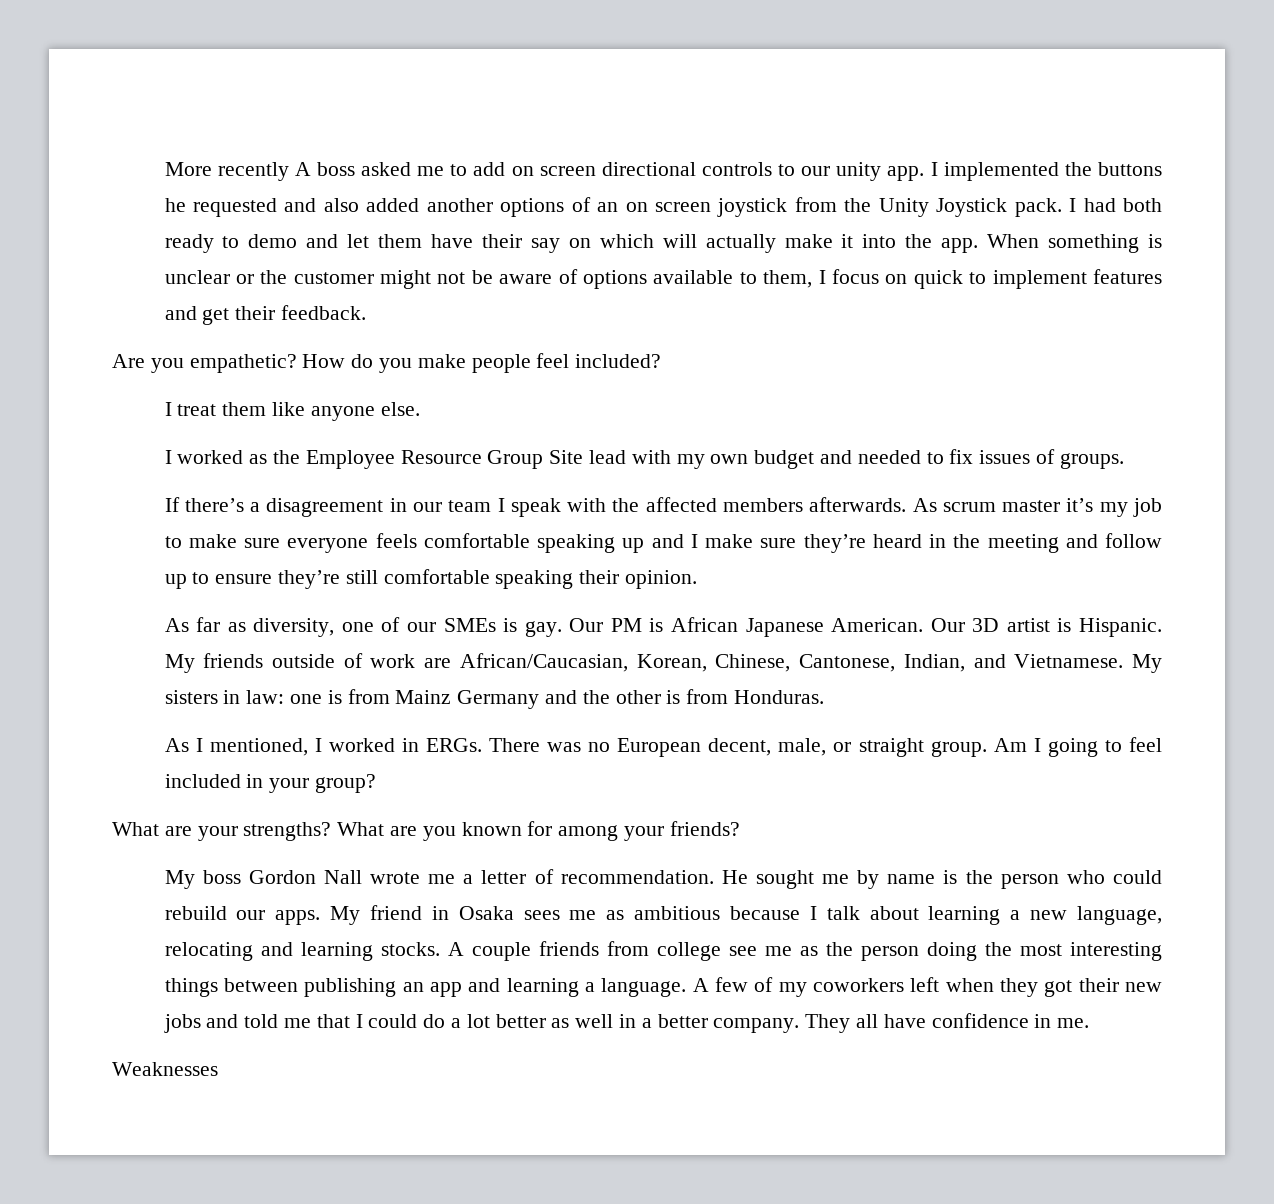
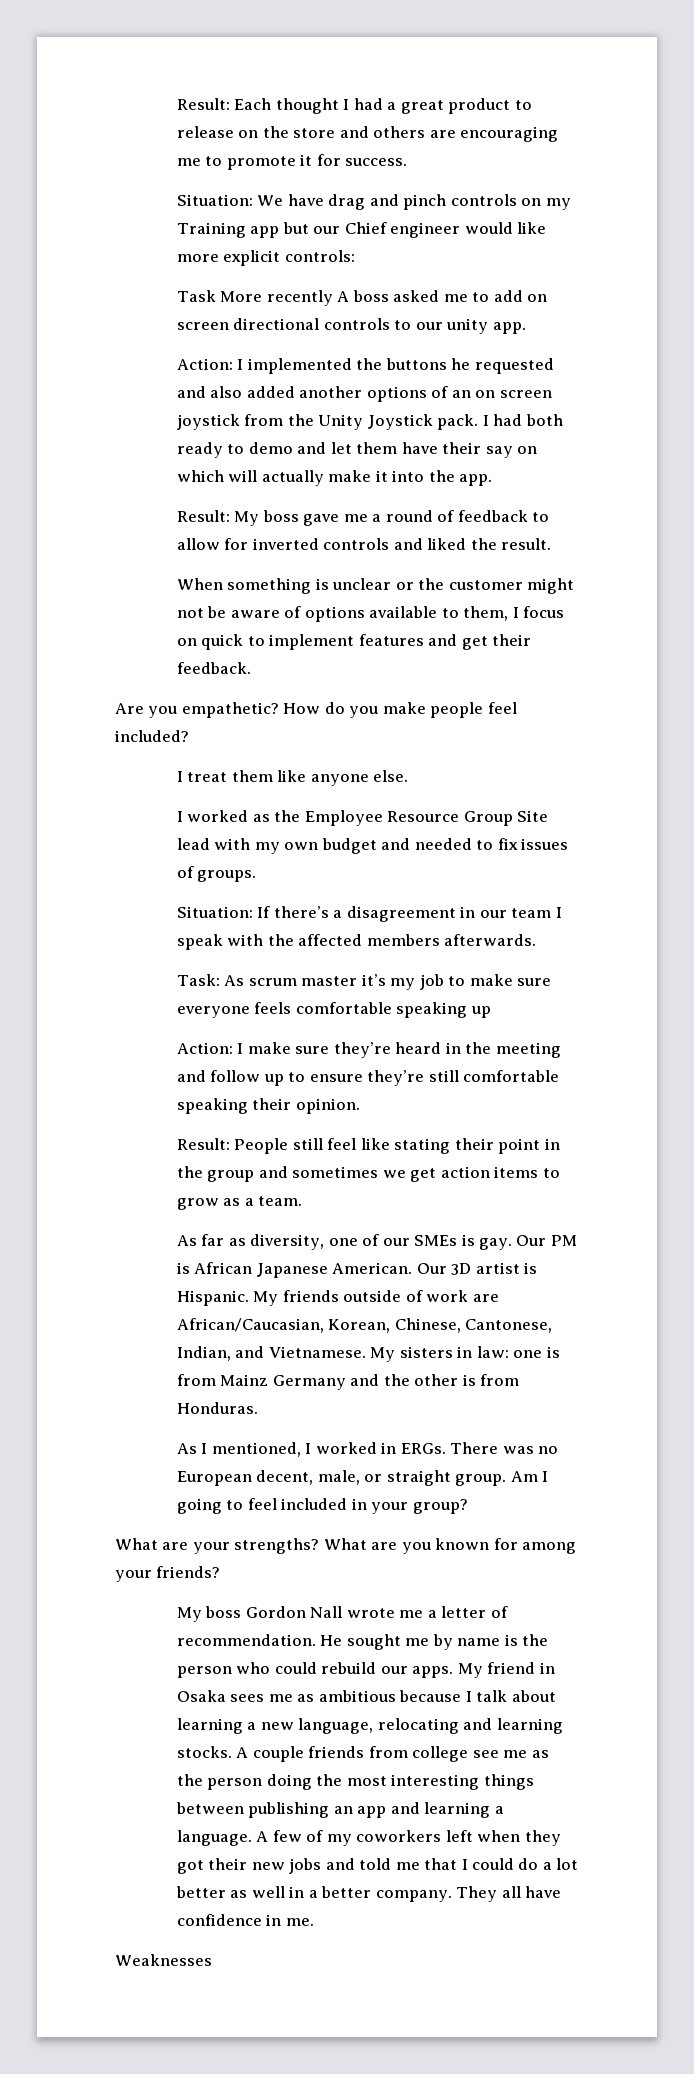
(164, 169) none -> [176,98,532,114] [176,126,559,142] [176,154,408,170] [176,194,571,210] [176,222,547,238] [176,250,355,266] [176,290,216,302] Result: Each thought I had a great product to release on the store and others are encouraging me to promote it for success. // Situation: We have drag and pinch controls on my Training app but our Chief engineer would like more explicit controls: // Task
(925, 173) none -> [176,358,233,370] // Action:
(979, 245) none -> [176,510,550,526] [176,538,552,550] // Result: My boss gave me a round of feedback to allow for inverted controls and liked the result. //
(1124, 461) none -> [176,906,253,918] Situation:
(907, 504) none -> [176,974,220,986] // Task:
[651,534,684,548] and -> [176,1042,233,1054] // Action:
(697, 579) none -> [176,1138,560,1154] [176,1166,560,1182] [176,1196,303,1210] // Result: People still feel like stating their point in the group and sometimes we get action items to grow as a team.

